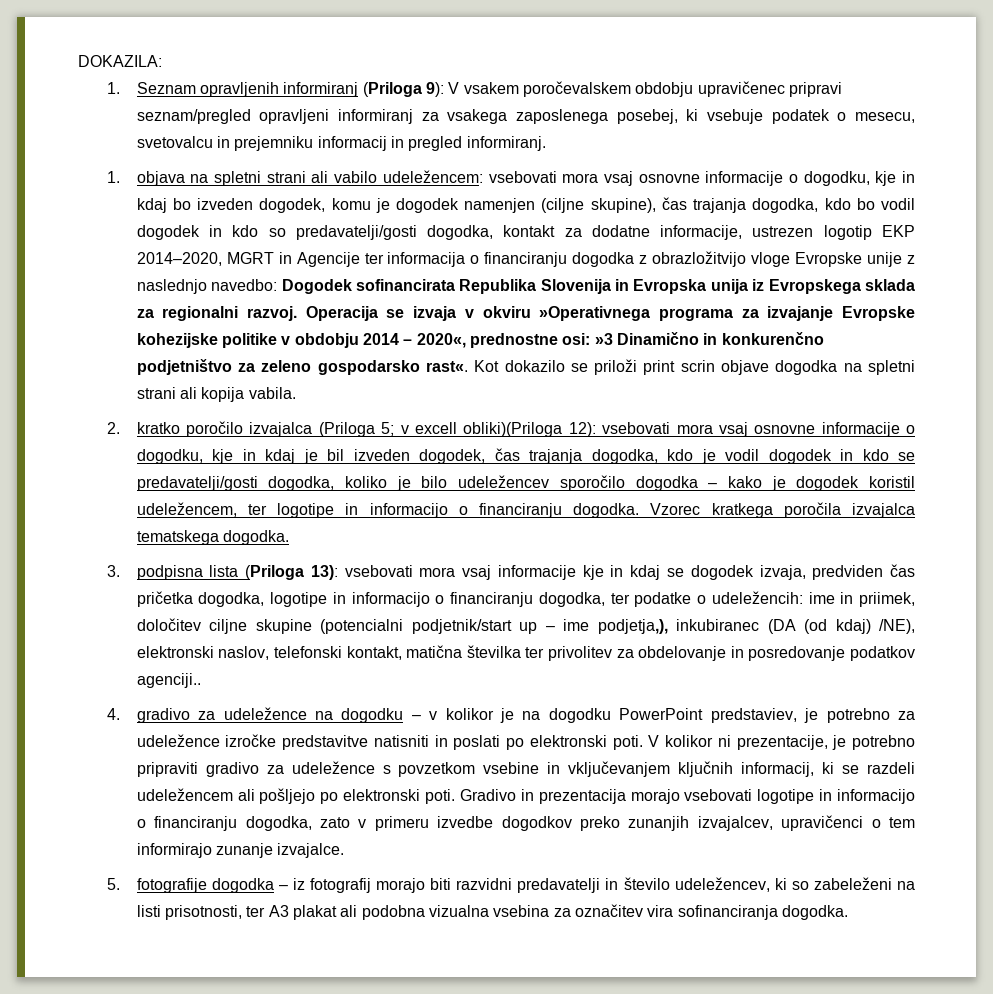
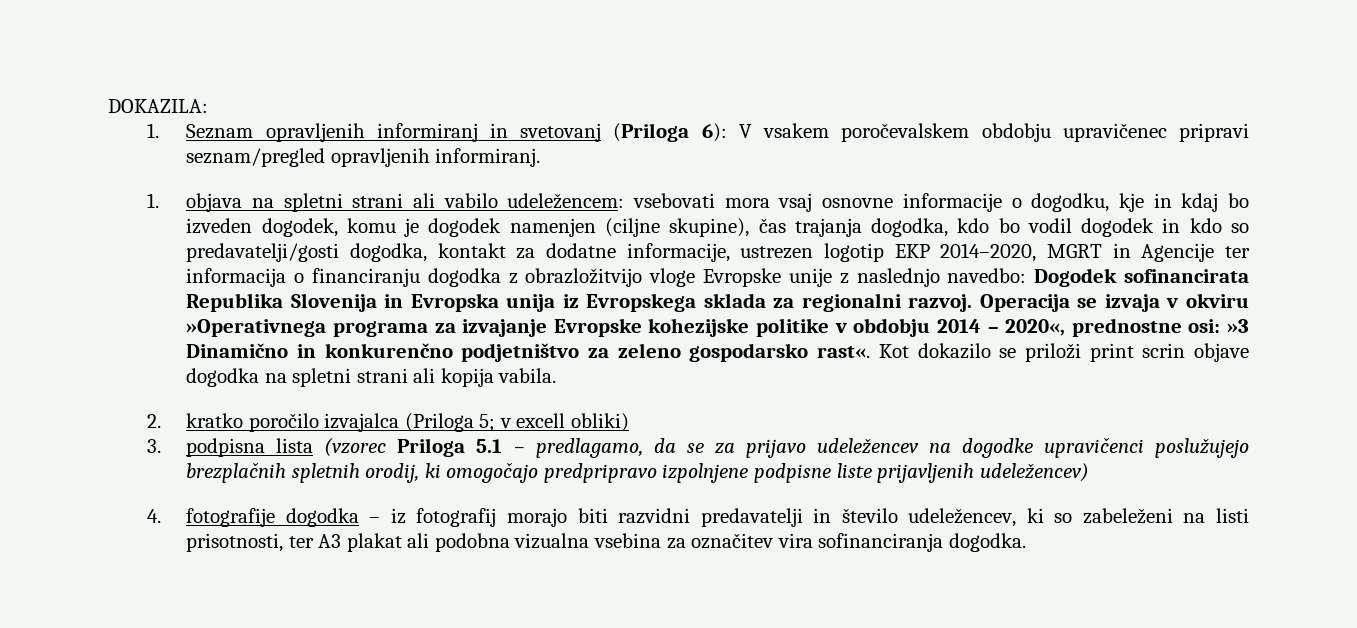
[362,82,445,97] (Priloga 9): -> [489,123,727,142] in svetovanj (Priloga 6):
[259,109,915,124] [136,136,463,151] opravljeni informiranj za vsakega zaposlenega posebej, ki vsebuje podatek o mesecu, svetovalcu in prejemniku informacij in pregled -> [330,148,430,167] opravljenih
[463,422,915,437] [136,448,915,464] [136,475,915,491] [136,502,916,518] [136,530,290,545] [107,564,916,580] [136,591,915,607] [136,618,916,634] [136,645,916,661] [136,673,201,688] [107,707,915,723] [136,734,915,750] [136,761,915,777] [136,788,916,804] [136,815,916,831] [136,843,345,858] [107,878,121,890] obliki)(Priloga 12): vsebovati mora vsaj osnovne informacije o dogodku, kje in kdaj je bil izveden dogodek, čas trajanja dogodka, kdo je vodil dogodek in kdo se predavatelji/gosti dogodka, koliko je bilo udeležencev sporočilo dogodka – kako je dogodek koristil udeležencem, ter logotipe in informacijo o financiranju dogodka. Vzorec kratkega poročila izvajalca tematskega dogodka. // 3. podpisna lista (Priloga 13): vsebovati mora vsaj informacije kje in kdaj se dogodek izvaja, predviden čas pričetka dogodka, logotipe in informacijo o financiranju dogodka, ter podatke o udeležencih: ime in priimek, določitev ciljne skupine (potencialni podjetnik/start up – ime podjetja,), inkubiranec (DA (od kdaj) /NE), elektronski naslov, telefonski kontakt, matična številka ter privolitev za obdelovanje in posredovanje podatkov agenciji.. // 4. gradivo za udeležence na dogodku – v kolikor je na dogodku PowerPoint predstaviev, je potrebno za udeležence izročke predstavitve natisniti in poslati po elektronski poti. V kolikor ni prezentacije, je potrebno pripraviti gradivo za udeležence s povzetkom vsebine in vključevanjem ključnih informacij, ki se razdeli udeležencem ali pošljejo po elektronski poti. Gradivo in prezentacija morajo vsebovati logotipe in informacijo o financiranju dogodka, zato v primeru izvedbe dogodkov preko zunanjih izvajalcev, upravičenci o tem informirajo zunanje izvajalce. // 5. -> [571,413,630,432] [147,437,1249,458] [186,462,1089,483] [147,509,162,523] obliki) // 3. podpisna lista (vzorec Priloga 5.1 – predlagamo, da se za prijavo udeležencev na dogodke upravičenci poslužujejo brezplačnih spletnih orodij, ki omogočajo predpripravo izpolnjene podpisne liste prijavljenih udeležencev) // 4.

